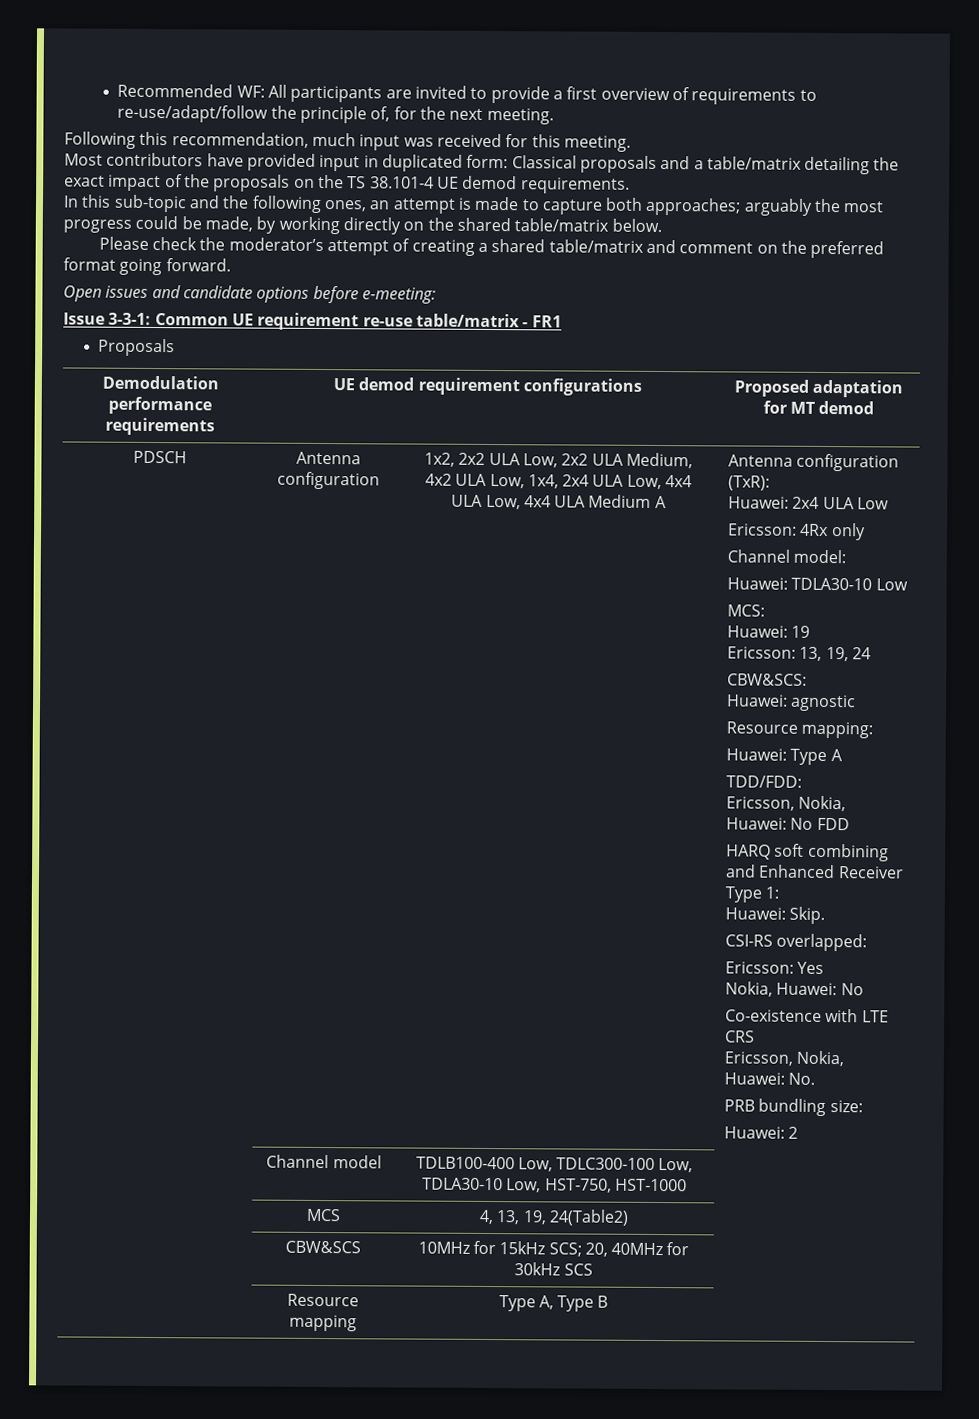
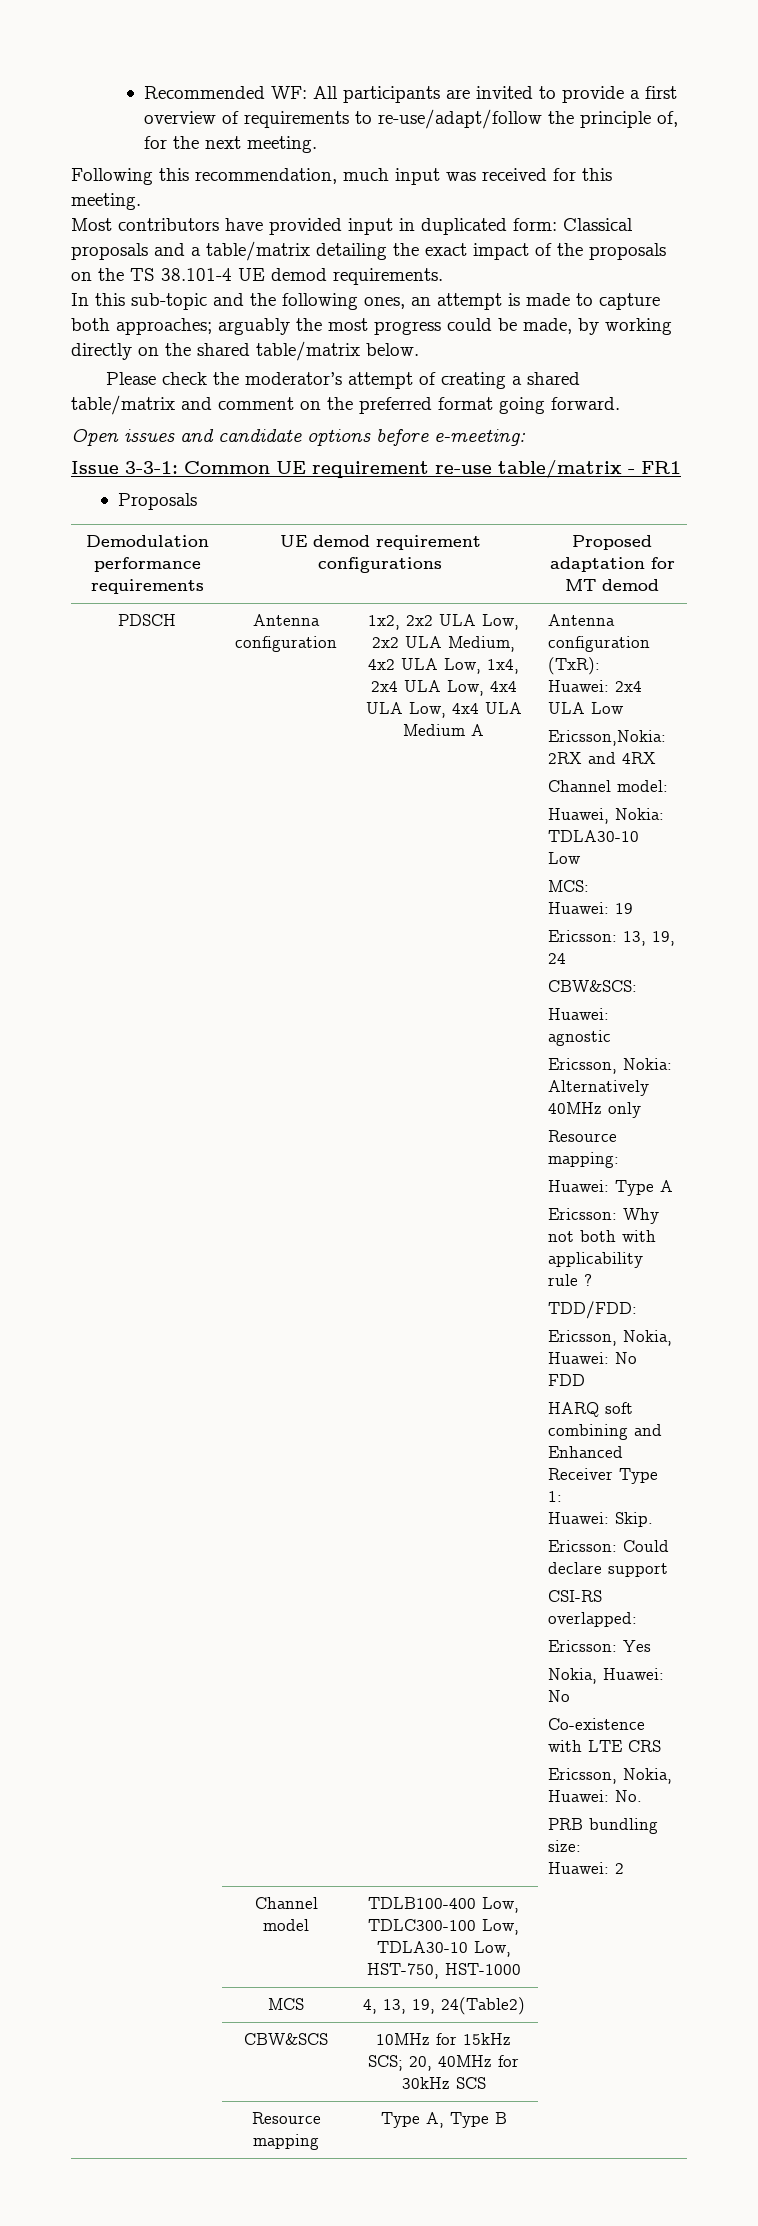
[728,523,866,541] Ericsson: 4Rx only -> [547,730,666,746] [547,752,656,764] Ericsson,Nokia: 2RX and 4RX
[727,577,789,590] Huawei: -> [547,808,664,824] Huawei, Nokia:
(857, 703) none -> [547,1058,672,1074] [547,1080,649,1096] [547,1102,641,1118] // Ericsson, Nokia: Alternatively 40MHz only
(843, 755) none -> [547,1208,659,1224] [547,1230,656,1242] [547,1252,643,1268] [547,1274,592,1286] // Ericsson: Why not both with applicability rule ?
(826, 915) none -> [547,1540,669,1552] [547,1562,668,1577] // Ericsson: Could declare support

